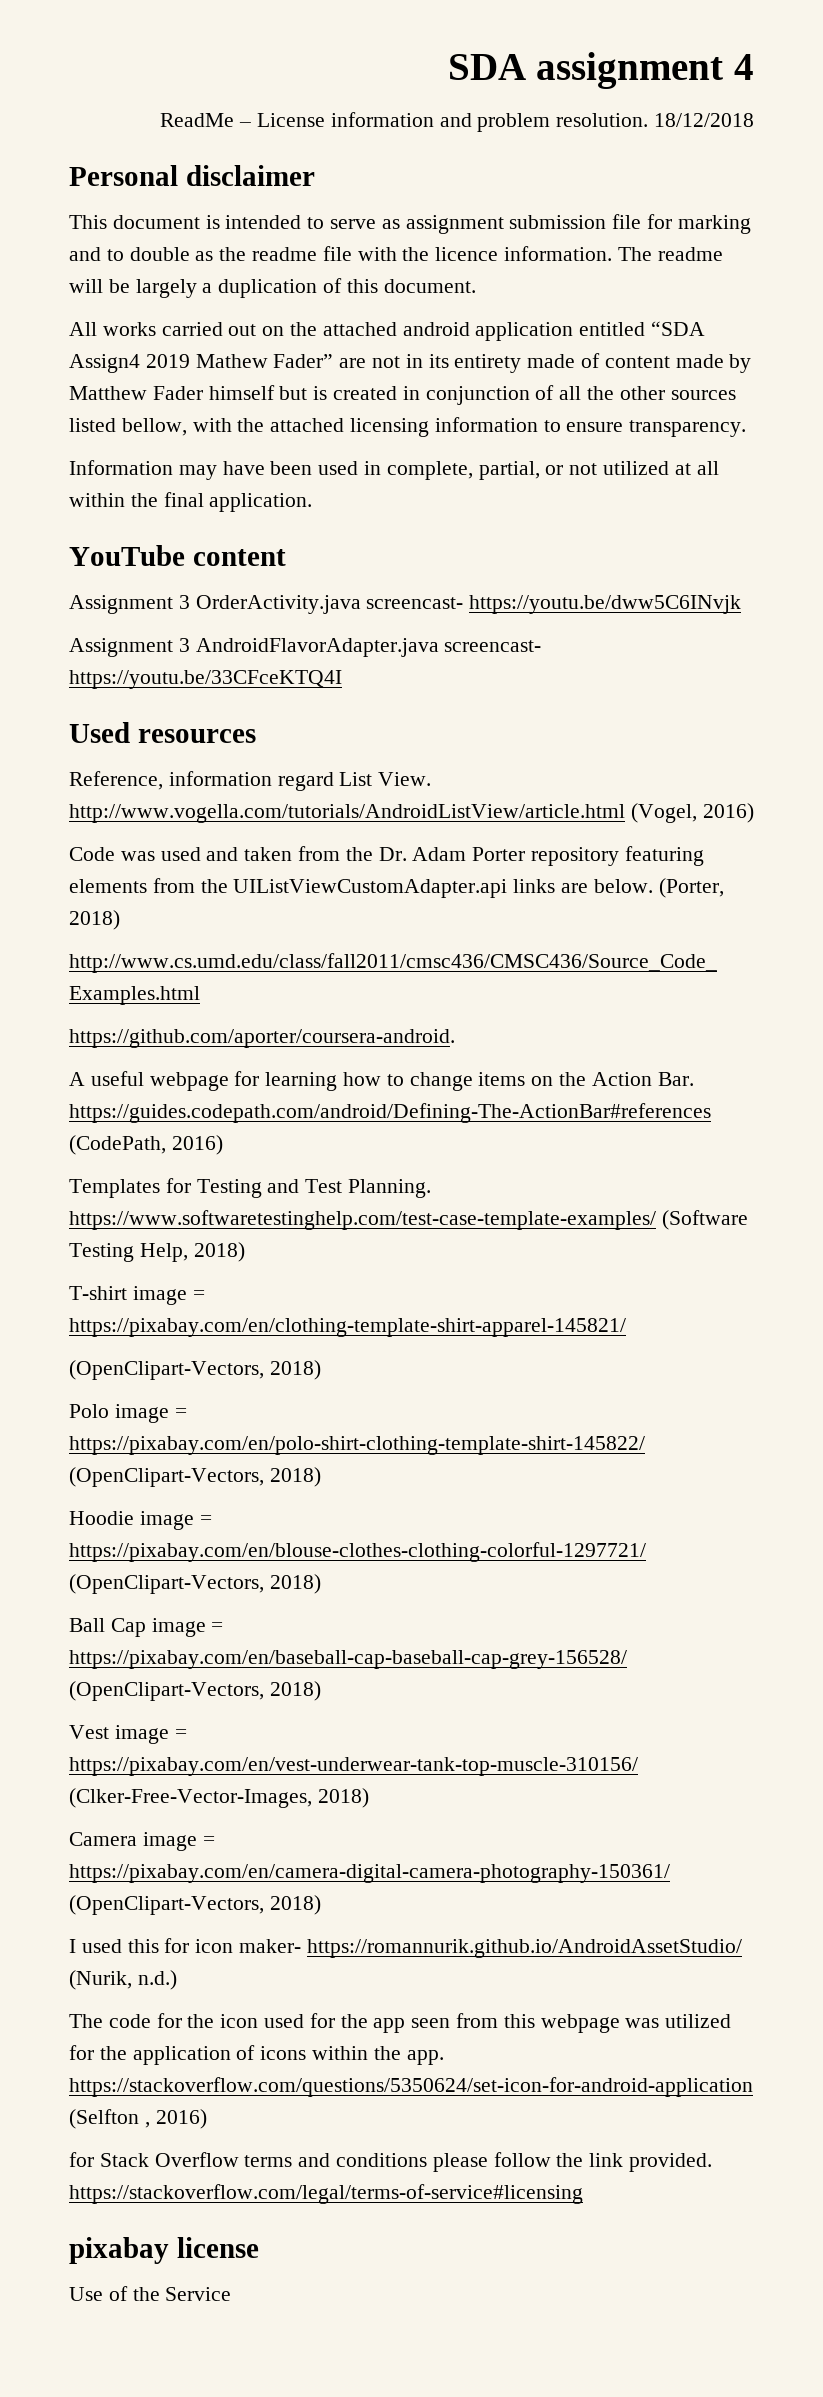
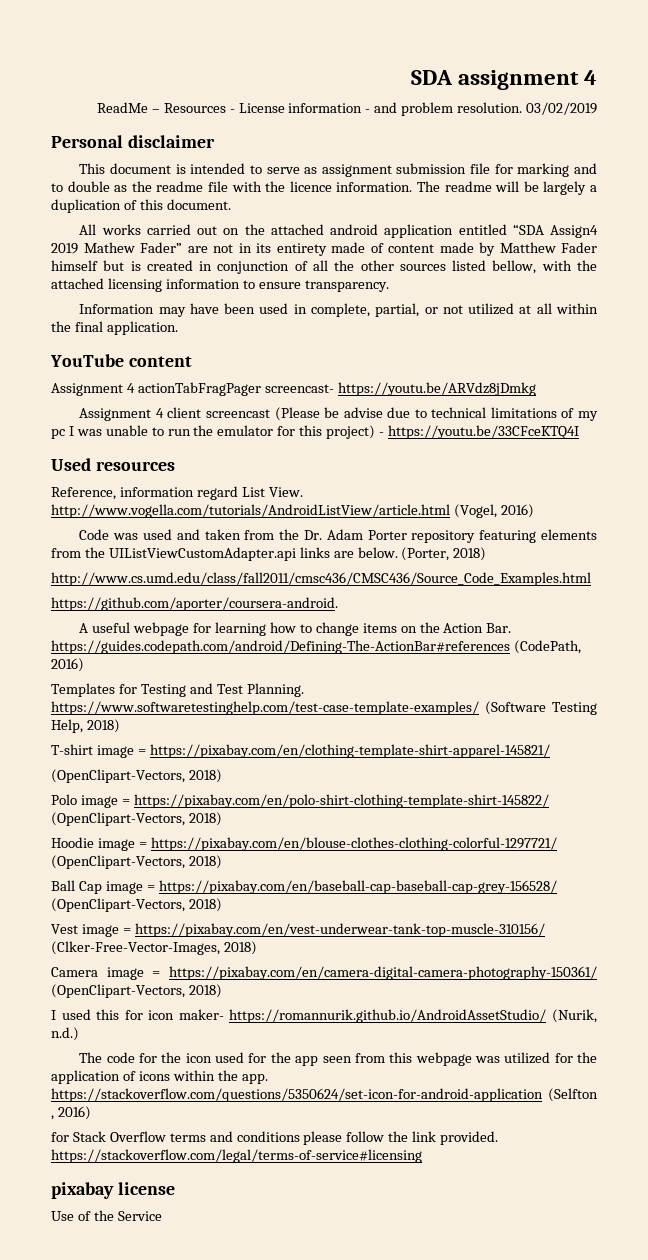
(252, 124) none -> [163,103,235,113] Resources -
(434, 119) none -> [365,109,371,113] -
[654,113,754,127] 18/12/2018 -> [526,102,597,115] 03/02/2019
[178,595,742,614] [69,638,542,657] 3 OrderActivity.java screencast- https://youtu.be/dww5C6INvjk // Assignment 3 AndroidFlavorAdapter.java screencast- -> [126,382,536,396] [79,407,598,421] [51,425,385,439] 4 actionTabFragPager screencast- https://youtu.be/ARVdz8jDmkg // Assignment 4 client screencast (Please be advise due to technical limitations of my pc I was unable to run the emulator for this project) -

